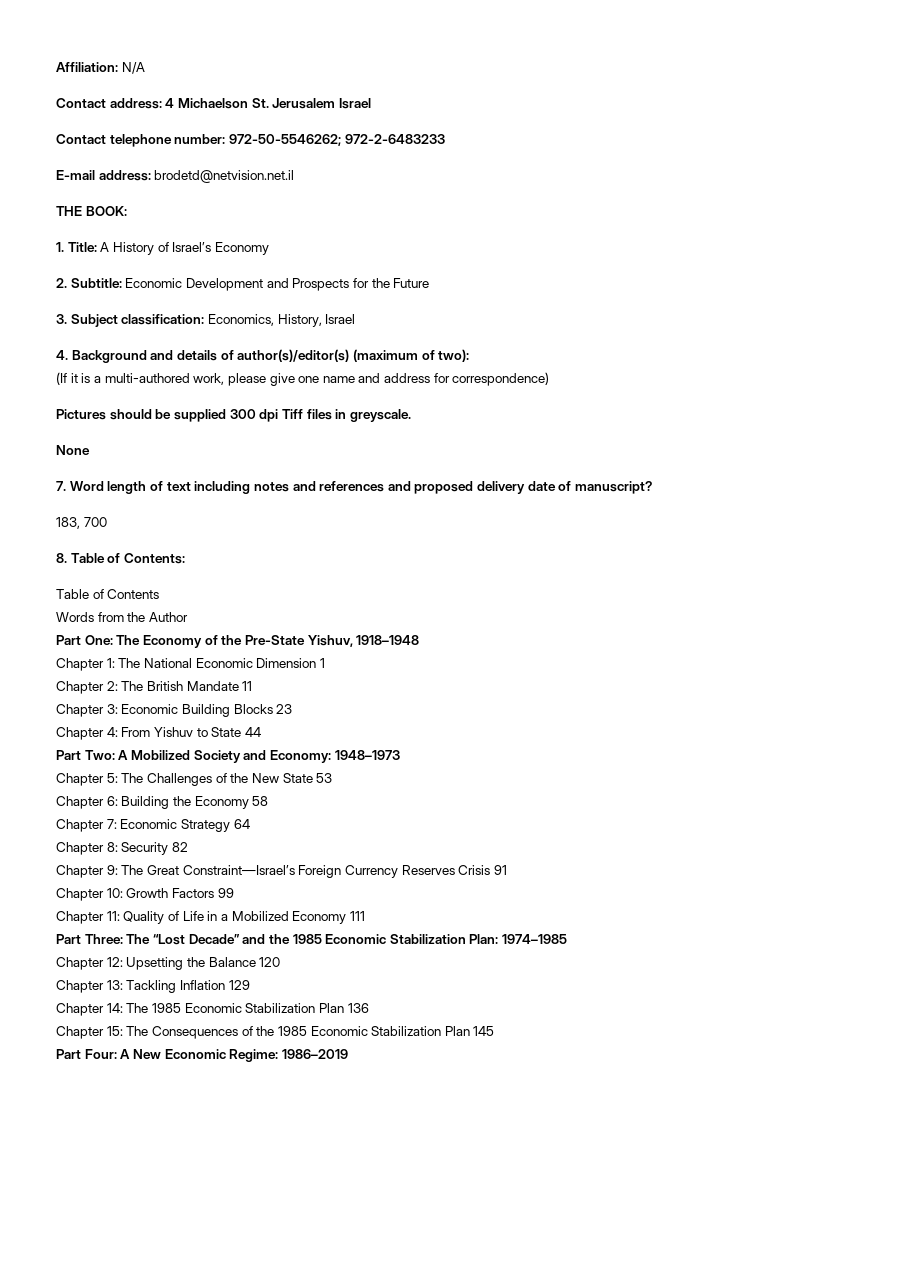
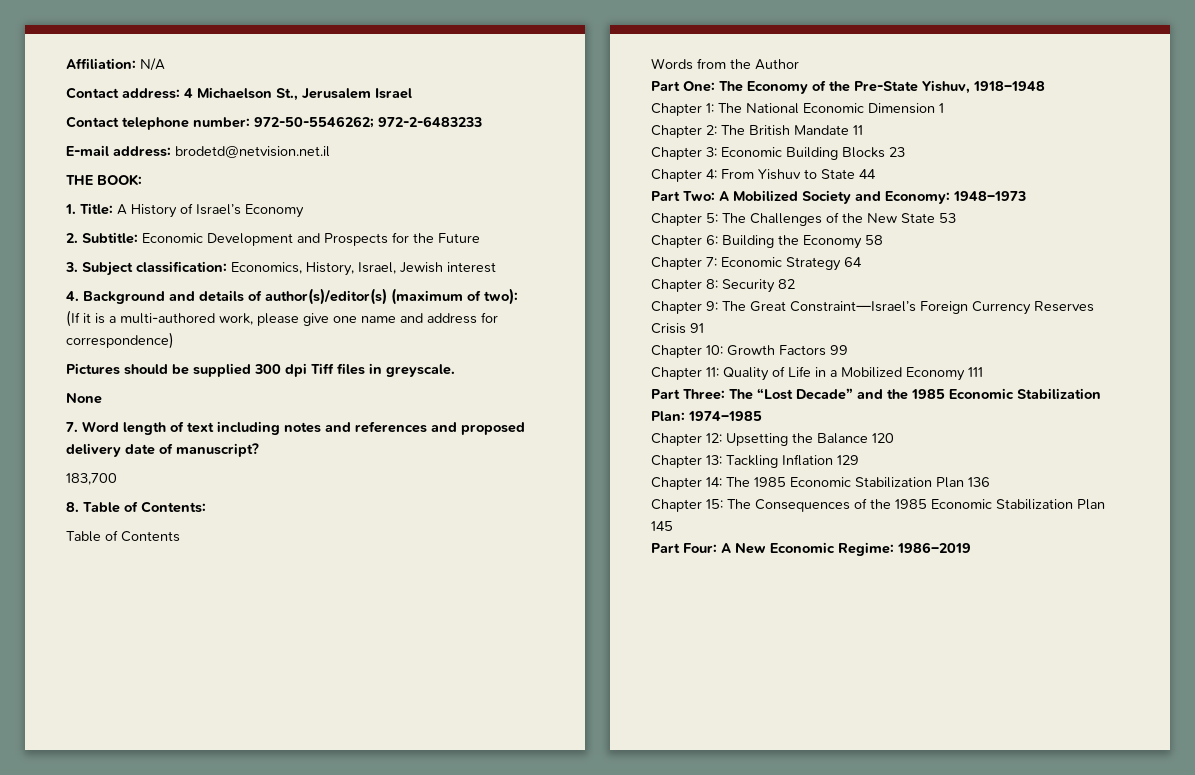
[251,98,269,108] St. -> [276,88,298,101] St.,
[325,314,356,324] Israel -> [358,262,496,274] Israel, Jewish interest
[56,517,107,529] 183, 700 -> [66,473,117,485] 183,700

